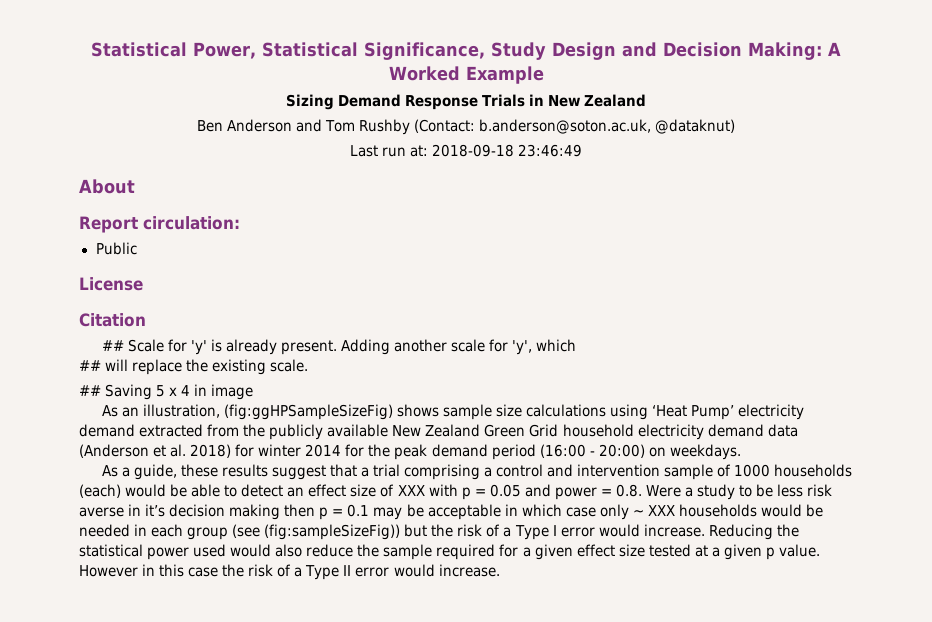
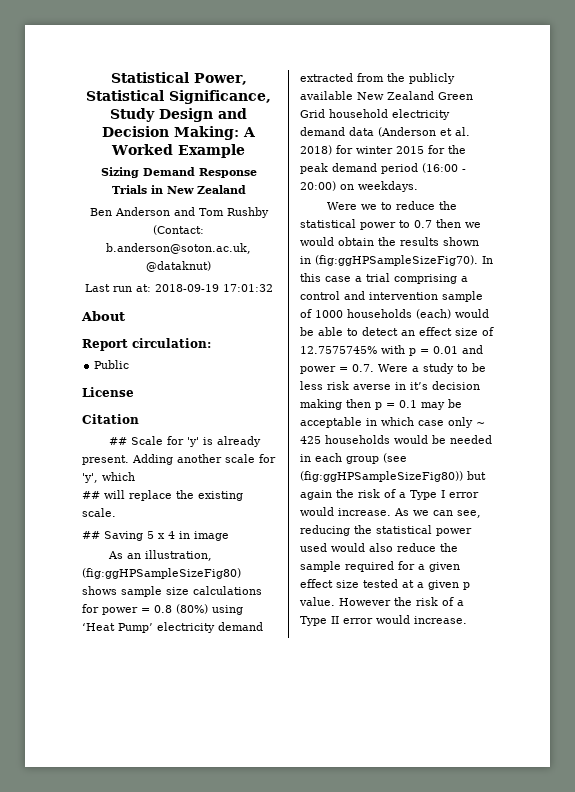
[432,144,583,157] 2018-09-18 23:46:49 -> [154,284,273,292] 2018-09-19 17:01:32
[223,404,393,420] (fig:ggHPSampleSizeFig) -> [82,568,241,579] (fig:ggHPSampleSizeFig80)
(606, 410) none -> [82,604,208,615] for power = 0.8 (80%)
[305,444,342,457] 2014 -> [396,146,424,154] 2015
[101,464,357,480] As a guide, these results suggest that -> [326,201,457,210] [300,219,481,230] [300,237,479,246] [300,255,493,266] [300,273,351,282] Were we to reduce the statistical power to 0.7 then we would obtain the results shown in (fig:ggHPSampleSizeFig70). In this case
[397,485,425,496] XXX -> [300,346,377,354] 12.7575745%
[489,484,521,497] 0.05 -> [433,346,458,354] 0.01
[615,484,642,497] 0.8. -> [352,364,374,372] 0.7.
[647,505,675,516] XXX -> [300,436,321,444] 425
[264,524,428,540] (fig:sampleSizeFig)) but -> [300,471,486,482] [300,490,332,500] (fig:ggHPSampleSizeFig80)) but again
[708,524,773,540] Reducing -> [394,508,481,518] [300,525,350,536] As we can see, reducing
[142,564,219,577] in this case -> (391, 602) none

